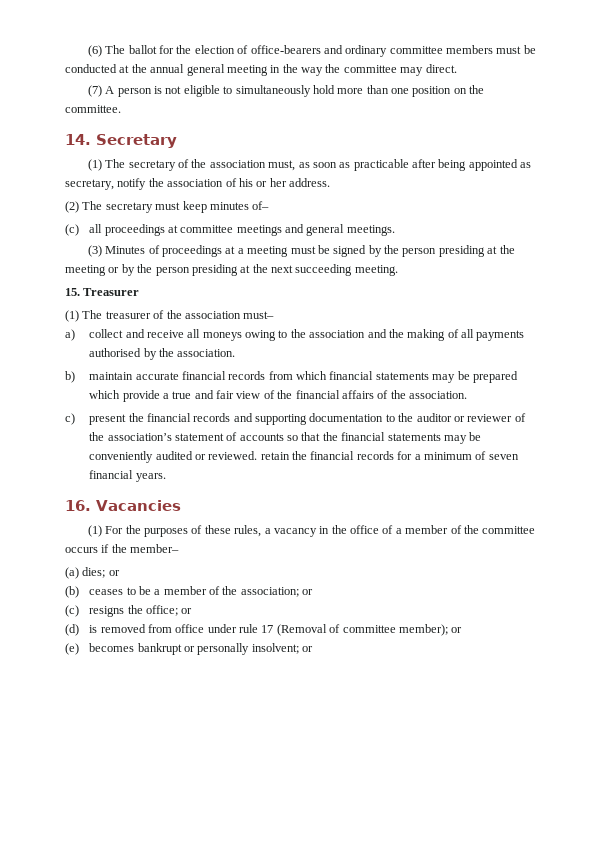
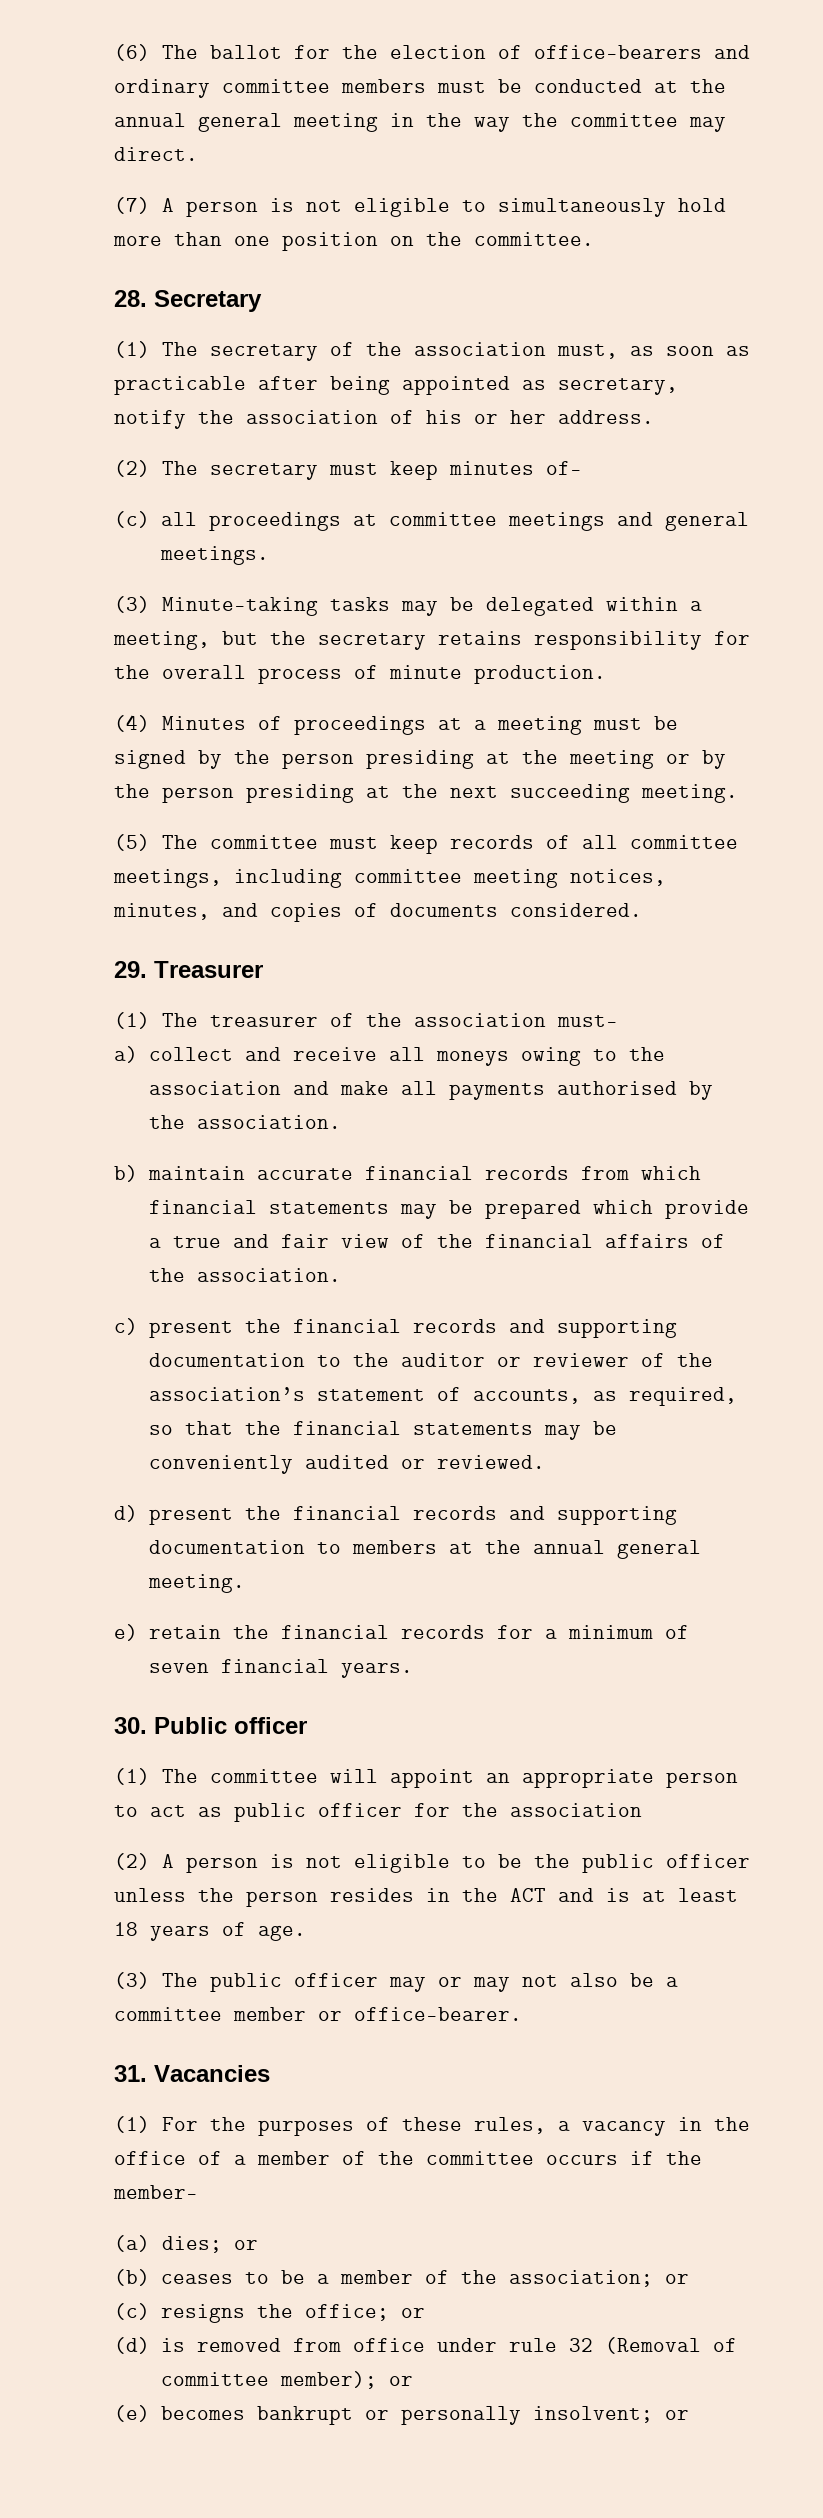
[65,134,91,145] 14. -> [114,290,147,307] 28.
(102, 251) none -> [162,597,702,616] [113,631,750,650] [114,665,606,684] [114,715,150,732] Minute-taking tasks may be delegated within a meeting, but the secretary retains responsibility for the overall process of minute production. // (4)
[65,288,80,296] 15. -> [114,834,738,854] [113,869,666,888] [113,903,642,922] [114,961,147,978] (5) The committee must keep records of all committee meetings, including committee meeting notices, minutes, and copies of documents considered. // 29.
[388,329,459,341] the making of -> [339,1081,389,1095] make
[239,433,284,441] accounts -> [472,1387,737,1406] accounts, as required,
(258, 455) none -> [114,1505,677,1525] [148,1540,701,1559] [147,1574,245,1593] [114,1624,138,1641] // d) present the financial records and supporting documentation to members at the annual general meeting. // e)
[65,500,91,511] 16. -> [114,1717,307,1734] [114,1768,738,1788] [114,1803,642,1822] [114,1853,750,1873] [114,1888,738,1907] [114,1922,306,1941] [114,1972,678,1992] [114,2007,522,2021] [114,2065,147,2082] 30. Public officer // (1) The committee will appoint an appropriate person to act as public officer for the association // (2) A person is not eligible to be the public officer unless the person resides in the ACT and is at least 18 years of age. // (3) The public officer may or may not also be a committee member or office-bearer. // 31.
[261,625,274,633] 17 -> [568,2338,593,2352] 32

